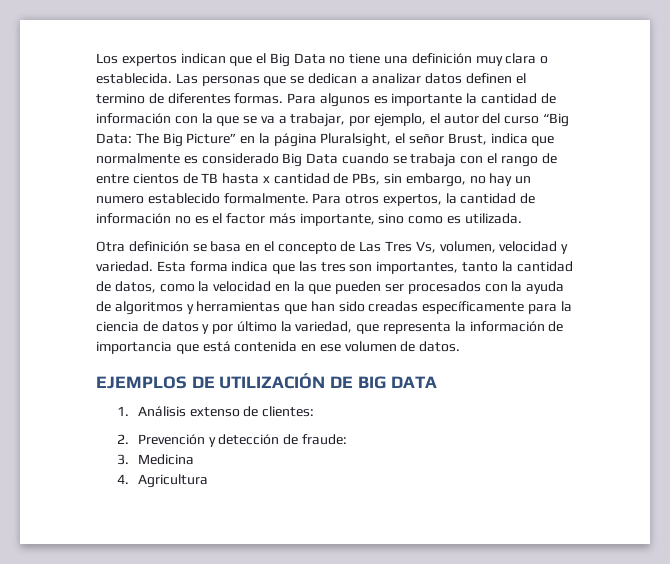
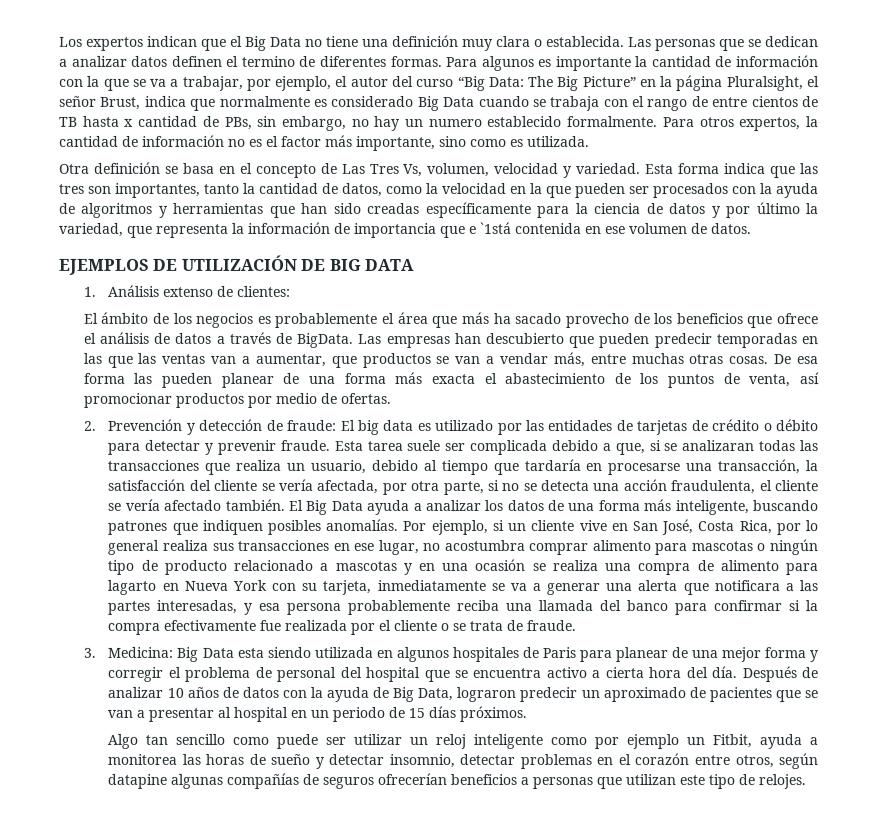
[202,341,231,352] está -> [469,222,512,235] e `1stá
(315, 411) none -> [83,311,819,329] [83,331,819,349] [83,352,820,368] [83,371,820,389] [83,392,392,408] // El ámbito de los negocios es probablemente el área que más ha sacado provecho de los beneficios que ofrece el análisis de datos a través de BigData. Las empresas han descubierto que pueden predecir temporadas en las que las ventas van a aumentar, que productos se van a vendar más, entre muchas otras cosas. De esa forma las pueden planear de una forma más exacta el abastecimiento de los puntos de venta, así promocionar productos por medio de ofertas.
[116,454,194,465] [116,474,208,488] // 3. Medicina // 4. Agricultura -> [339,419,819,436] [107,439,819,456] [107,459,819,476] [107,478,818,496] [107,498,818,516] [107,518,819,536] [107,539,818,556] [107,559,818,576] [107,579,818,596] [107,599,818,616] [107,619,577,635] [82,646,818,663] [107,666,819,683] [107,686,818,703] [107,705,528,723] [107,733,818,750] [107,753,818,770] [107,772,807,790] El big data es utilizado por las entidades de tarjetas de crédito o débito para detectar y prevenir fraude. Esta tarea suele ser complicada debido a que, si se analizaran todas las transacciones que realiza un usuario, debido al tiempo que tardaría en procesarse una transacción, la satisfacción del cliente se vería afectada, por otra parte, si no se detecta una acción fraudulenta, el cliente se vería afectado también. El Big Data ayuda a analizar los datos de una forma más inteligente, buscando patrones que indiquen posibles anomalías. Por ejemplo, si un cliente vive en San José, Costa Rica, por lo general realiza sus transacciones en ese lugar, no acostumbra comprar alimento para mascotas o ningún tipo de producto relacionado a mascotas y en una ocasión se realiza una compra de alimento para lagarto en Nueva York con su tarjeta, inmediatamente se va a generar una alerta que notificara a las partes interesadas, y esa persona probablemente reciba una llamada del banco para confirmar si la compra efectivamente fue realizada por el cliente o se trata de fraude. // 3. Medicina: Big Data esta siendo utilizada en algunos hospitales de Paris para planear de una mejor forma y corregir el problema de personal del hospital que se encuentra activo a cierta hora del día. Después de analizar 10 años de datos con la ayuda de Big Data, lograron predecir un aproximado de pacientes que se van a presentar al hospital en un periodo de 15 días próximos. // Algo tan sencillo como puede ser utilizar un reloj inteligente como por ejemplo un Fitbit, ayuda a monitorea las horas de sueño y detectar insomnio, detectar problemas en el corazón entre otros, según datapine algunas compañías de seguros ofrecerían beneficios a personas que utilizan este tipo de relojes.

